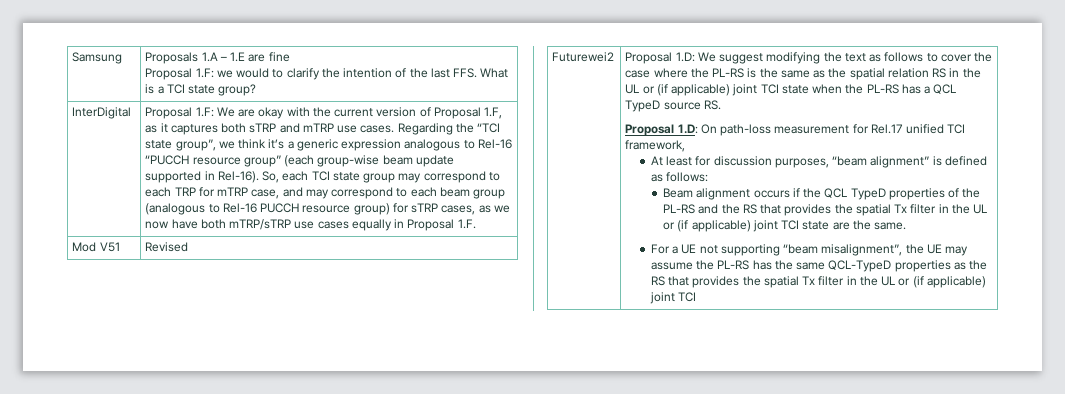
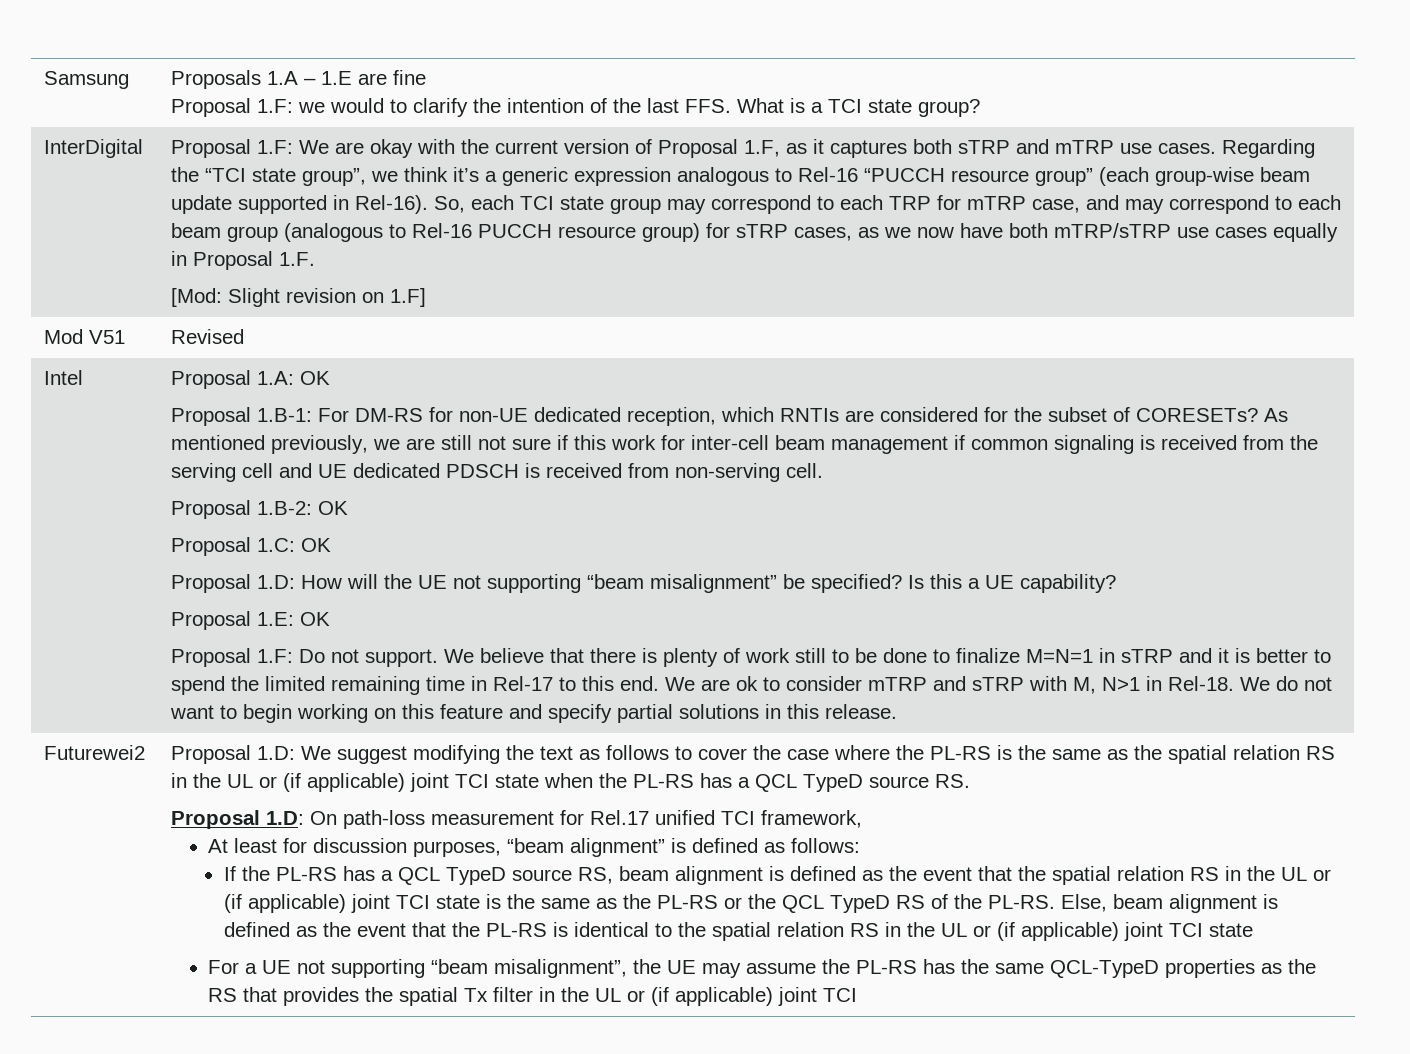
[72,242,120,252] [145,242,189,252] // Mod V51 | Revised -> [170,288,426,307] [43,329,125,344] [170,329,244,344] [43,370,83,385] [170,370,330,389] [170,407,1288,426] [170,435,1318,454] [170,463,823,482] [170,500,348,519] [170,537,331,556] [170,574,1116,593] [170,611,330,630] [170,648,1331,667] [170,676,1332,695] [169,704,897,723] // [Mod: Slight revision on 1.F] // Mod V51 | Revised // Intel | Proposal 1.A: OK // Proposal 1.B-1: For DM-RS for non-UE dedicated reception, which RNTIs are considered for the subset of CORESETs? As mentioned previously, we are still not sure if this work for inter-cell beam management if common signaling is received from the serving cell and UE dedicated PDSCH is received from non-serving cell. // Proposal 1.B-2: OK // Proposal 1.C: OK // Proposal 1.D: How will the UE not supporting “beam misalignment” be specified? Is this a UE capability? // Proposal 1.E: OK // Proposal 1.F: Do not support. We believe that there is plenty of work still to be done to finalize M=N=1 in sTRP and it is better to spend the limited remaining time in Rel-17 to this end. We are ok to consider mTRP and sTRP with M, N>1 in Rel-18. We do not want to begin working on this feature and specify partial solutions in this release.
[663,188,981,200] [663,204,988,216] [663,220,907,232] Beam alignment occurs if the QCL TypeD properties of the PL-RS and the RS that provides the spatial Tx filter in the UL or (if applicable) joint TCI state are the same. -> [223,866,1331,885] [223,894,1278,913] [223,922,1253,941] If the PL-RS has a QCL TypeD source RS, beam alignment is defined as the event that the spatial relation RS in the UL or (if applicable) joint TCI state is the same as the PL-RS or the QCL TypeD RS of the PL-RS. Else, beam alignment is defined as the event that the PL-RS is identical to the spatial relation RS in the UL or (if applicable) joint TCI state

